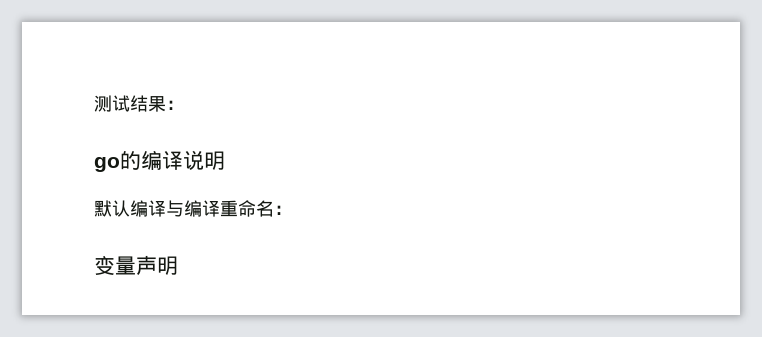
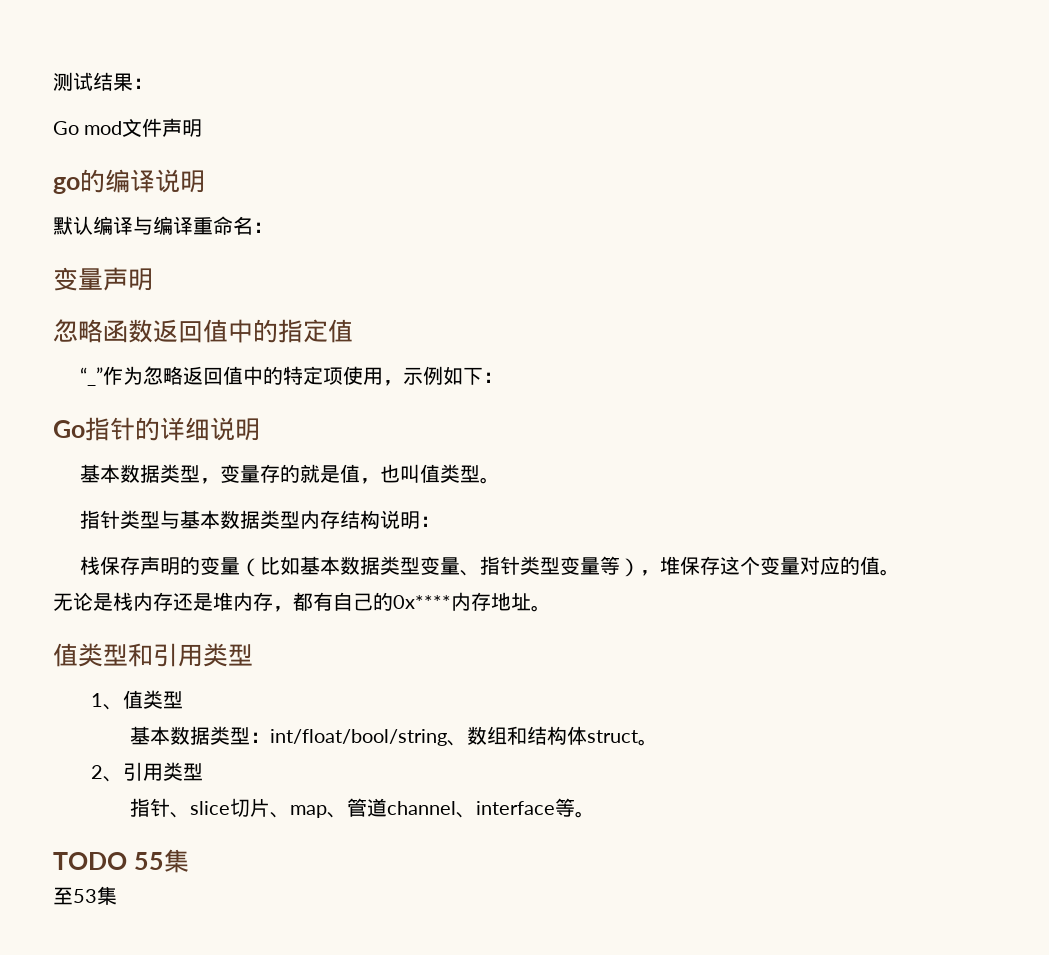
(184, 105) none -> [53,118,203,137] // Go mod文件声明
(178, 265) none -> [53,319,353,343] [80,366,504,386] [53,417,260,441] [80,464,501,484] [80,510,441,529] [80,556,901,577] [53,592,551,612] [53,643,253,667] [91,690,184,710] [129,726,658,746] [91,762,204,782] [129,798,595,818] [53,849,189,873] [53,886,117,905] // 忽略函数返回值中的指定值 // “_”作为忽略返回值中的特定项使用，示例如下： // Go指针的详细说明 // 基本数据类型，变量存的就是值，也叫值类型。 // 指针类型与基本数据类型内存结构说明： // 栈保存声明的变量（比如基本数据类型变量、指针类型变量等），堆保存这个变量对应的值。 // 无论是栈内存还是堆内存，都有自己的0x****内存地址。 // 值类型和引用类型 // 1、值类型 // 基本数据类型：int/float/bool/string、数组和结构体struct。 // 2、引用类型 // 指针、slice切片、map、管道channel、interface等。 // TODO 55集 // 至53集

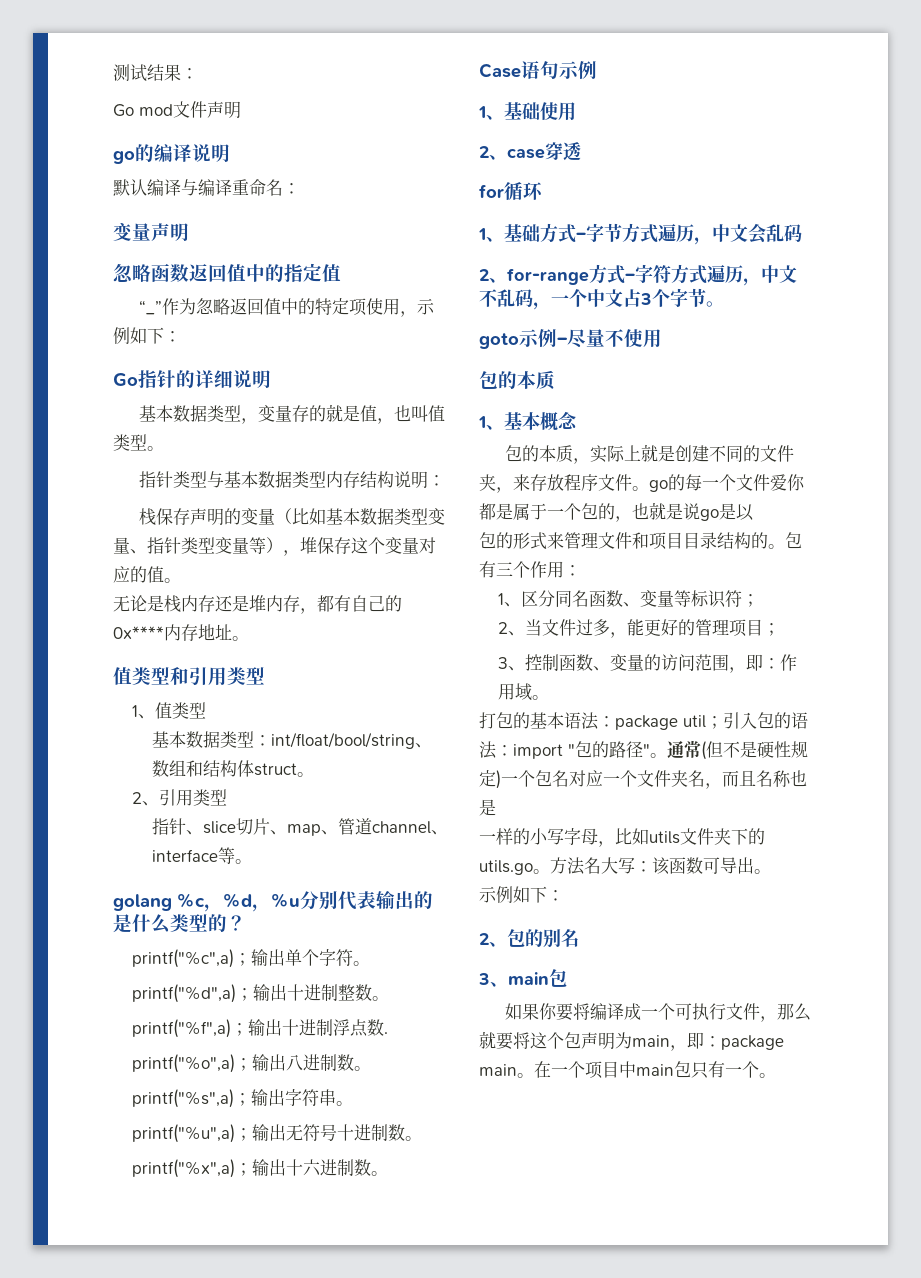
[53,849,189,873] [53,886,117,905] TODO 55集 // 至53集 -> [113,890,433,912] [113,914,246,933] [132,949,371,968] [132,984,390,1003] [132,1019,389,1038] [132,1054,372,1073] [132,1089,354,1108] [132,1124,423,1143] [132,1159,389,1178] [479,61,597,80] [478,102,576,121] [479,142,581,161] [479,182,543,200] [478,223,802,245] [479,264,797,286] [479,288,724,310] [479,329,662,349] [479,370,555,390] [478,411,578,431] [505,444,795,464] [479,474,805,493] [479,502,754,522] [479,532,802,550] [479,561,581,578] [498,590,760,608] [498,619,781,638] [498,654,798,673] [498,683,550,701] [479,712,808,730] [479,740,808,760] [479,770,807,789] [479,799,496,816] [479,828,765,847] [479,857,771,875] [479,886,564,903] [479,929,579,948] [478,969,567,987] [505,1003,812,1022] [479,1031,784,1051] [479,1061,776,1079] golang %c，%d，%u分别代表输出的是什么类型的？ // printf("%c",a)；输出单个字符。 // printf("%d",a)；输出十进制整数。 // printf("%f",a)；输出十进制浮点数. // printf("%o",a)；输出八进制数。 // printf("%s",a)；输出字符串。 // printf("%u",a)；输出无符号十进制数。 // printf("%x",a)；输出十六进制数。 // Case语句示例 // 1、基础使用 // 2、case穿透 // for循环 // 1、基础方式–字节方式遍历，中文会乱码 // 2、for-range方式–字符方式遍历，中文不乱码，一个中文占3个字节。 // goto示例–尽量不使用 // 包的本质 // 1、基本概念 // 包的本质，实际上就是创建不同的文件夹，来存放程序文件。go的每一个文件爱你都是属于一个包的，也就是说go是以 // 包的形式来管理文件和项目目录结构的。包有三个作用： // 1、区分同名函数、变量等标识符； // 2、当文件过多，能更好的管理项目； // 3、控制函数、变量的访问范围，即：作用域。 // 打包的基本语法：package util；引入包的语法：import "包的路径"。通常(但不是硬性规定)一个包名对应一个文件夹名，而且名称也是 // 一样的小写字母，比如utils文件夹下的utils.go。方法名大写：该函数可导出。 // 示例如下： // 2、包的别名 // 3、main包 // 如果你要将编译成一个可执行文件，那么就要将这个包声明为main，即：package main。在一个项目中main包只有一个。

